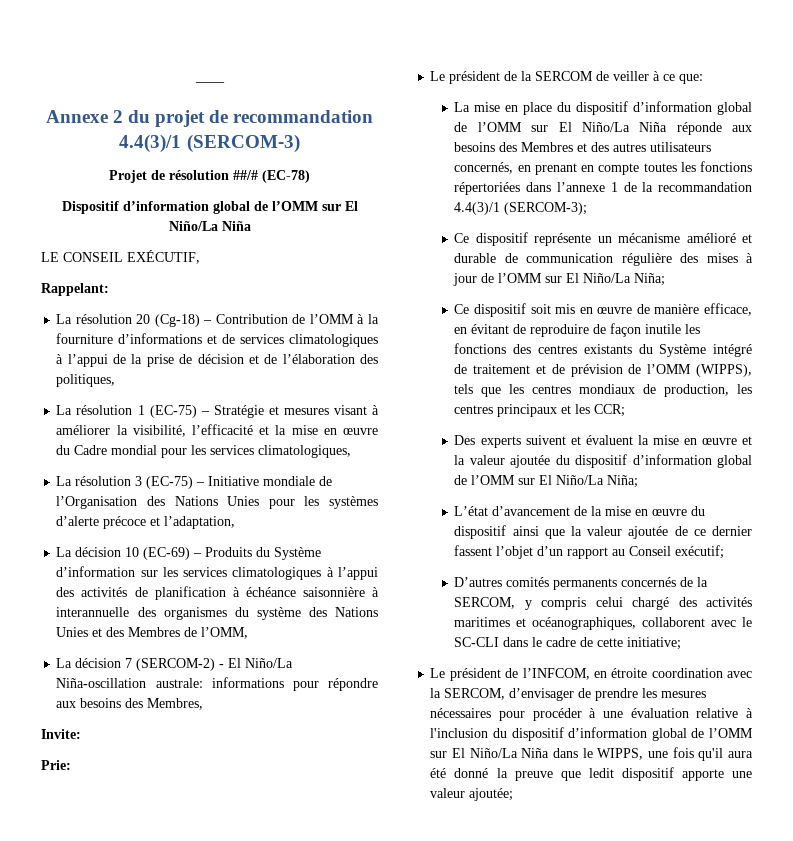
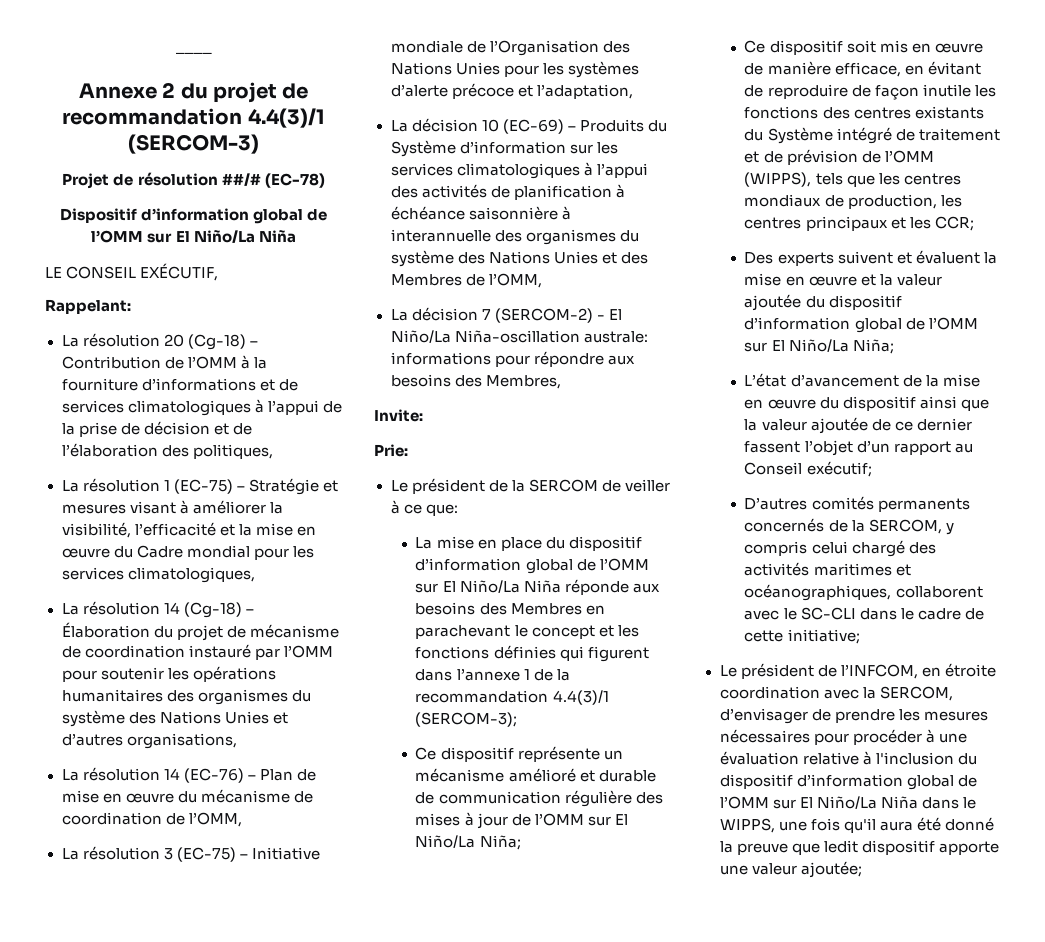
(352, 451) none -> [61,601,254,618] [61,622,339,641] [61,644,333,660] [61,666,276,682] [61,689,311,705] [61,710,288,727] [61,733,237,749] [61,767,316,783] [61,789,313,803] [61,812,242,827] // La résolution 14 (Cg-18) – Élaboration du projet de mécanisme de coordination instauré par l’OMM pour soutenir les opérations humanitaires des organismes du système des Nations Unies et d’autres organisations, // La résolution 14 (EC-76) – Plan de mise en œuvre du mécanisme de coordination de l’OMM,
[577,142,712,152] [454,161,752,175] [454,182,521,195] et des autres utilisateurs concernés, en prenant en compte toutes les fonctions répertoriées -> [585,605,605,615] [415,625,639,639] [415,645,649,662] en parachevant le concept et les fonctions définies qui figurent

